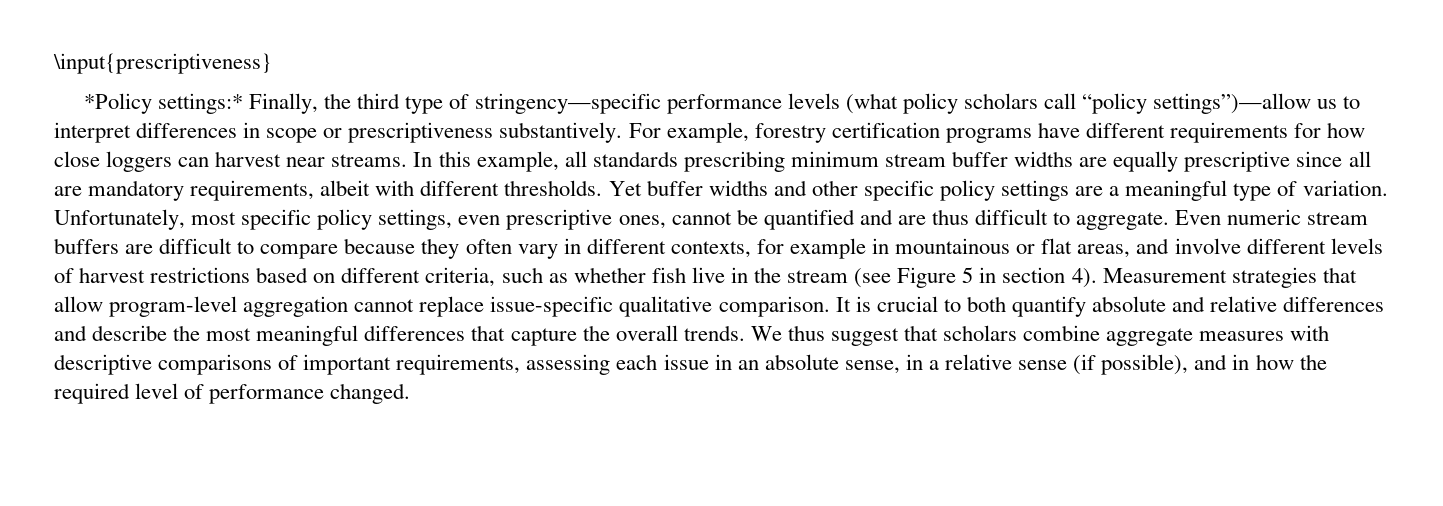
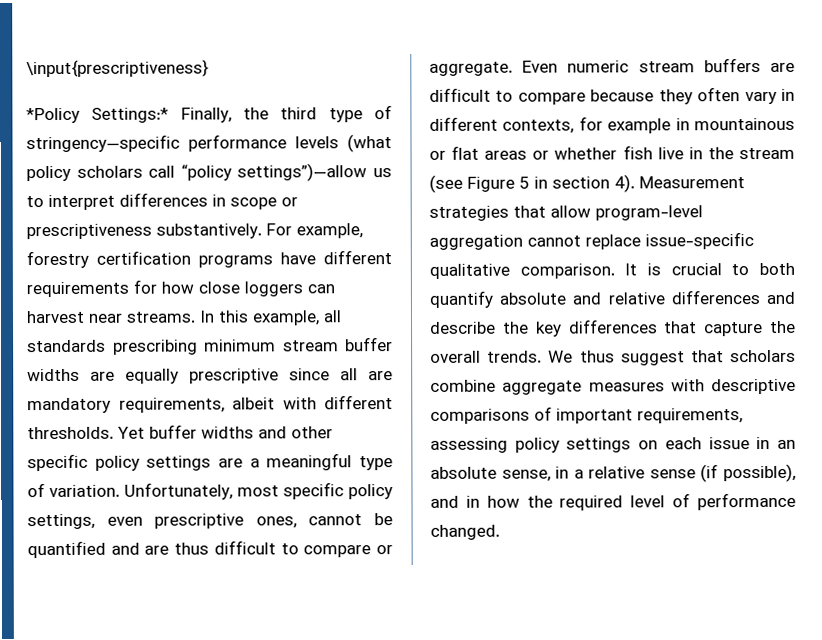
[158,93,244,114] settings:* -> [91,107,170,123] Settings:*
(1071, 218) none -> [303,545,393,558] compare or
[1077,238,1383,258] [54,267,568,287] areas, and involve different levels of harvest restrictions based on different criteria, such as -> [484,150,550,160] areas or
[206,325,359,346] most meaningful -> [535,321,562,337] key
(611, 364) none -> [514,437,659,453] policy settings on

